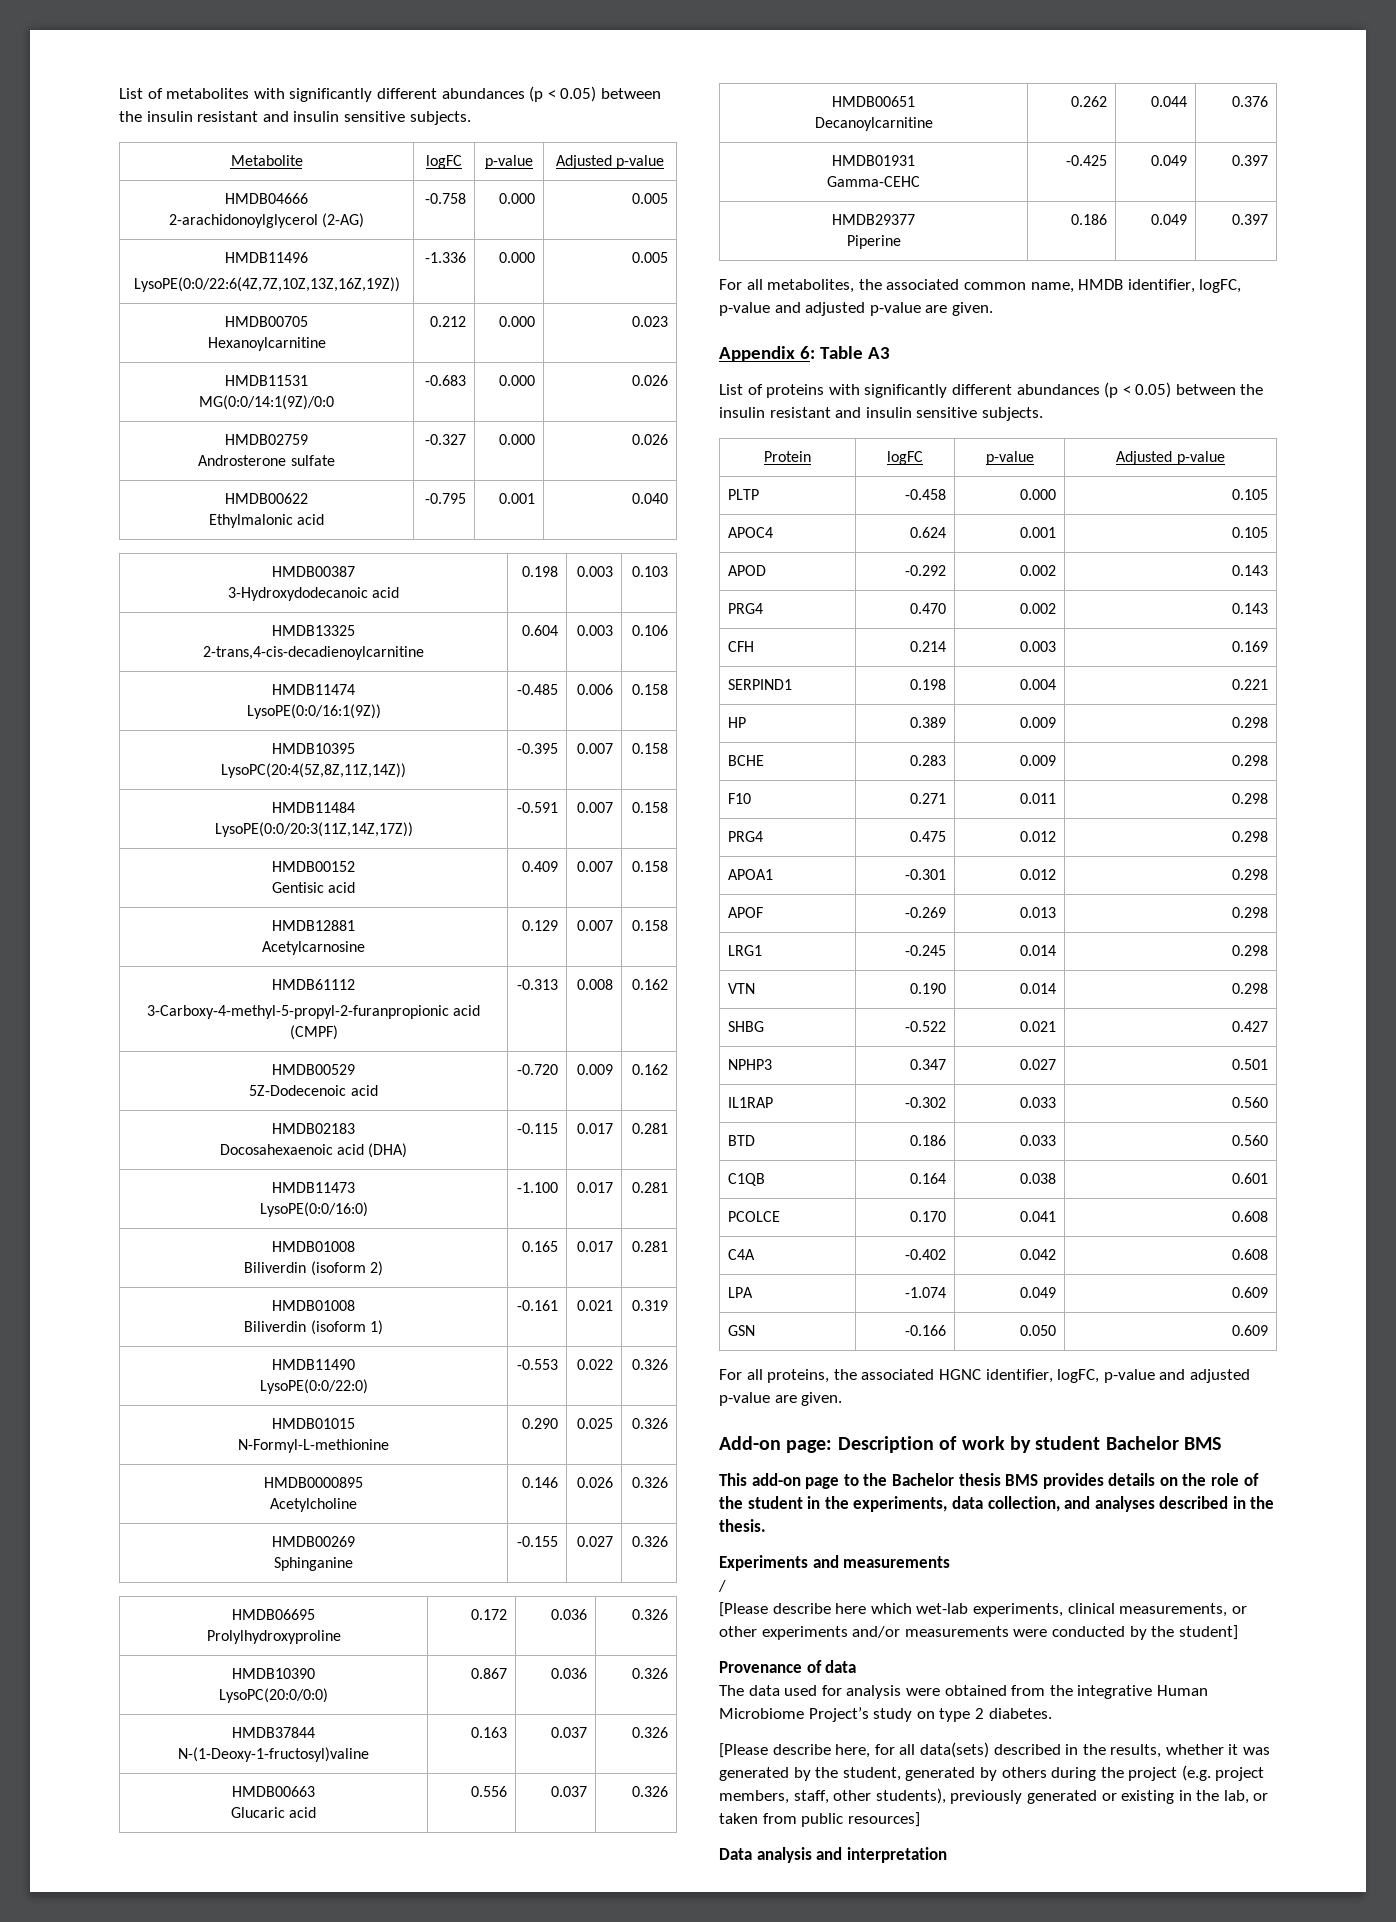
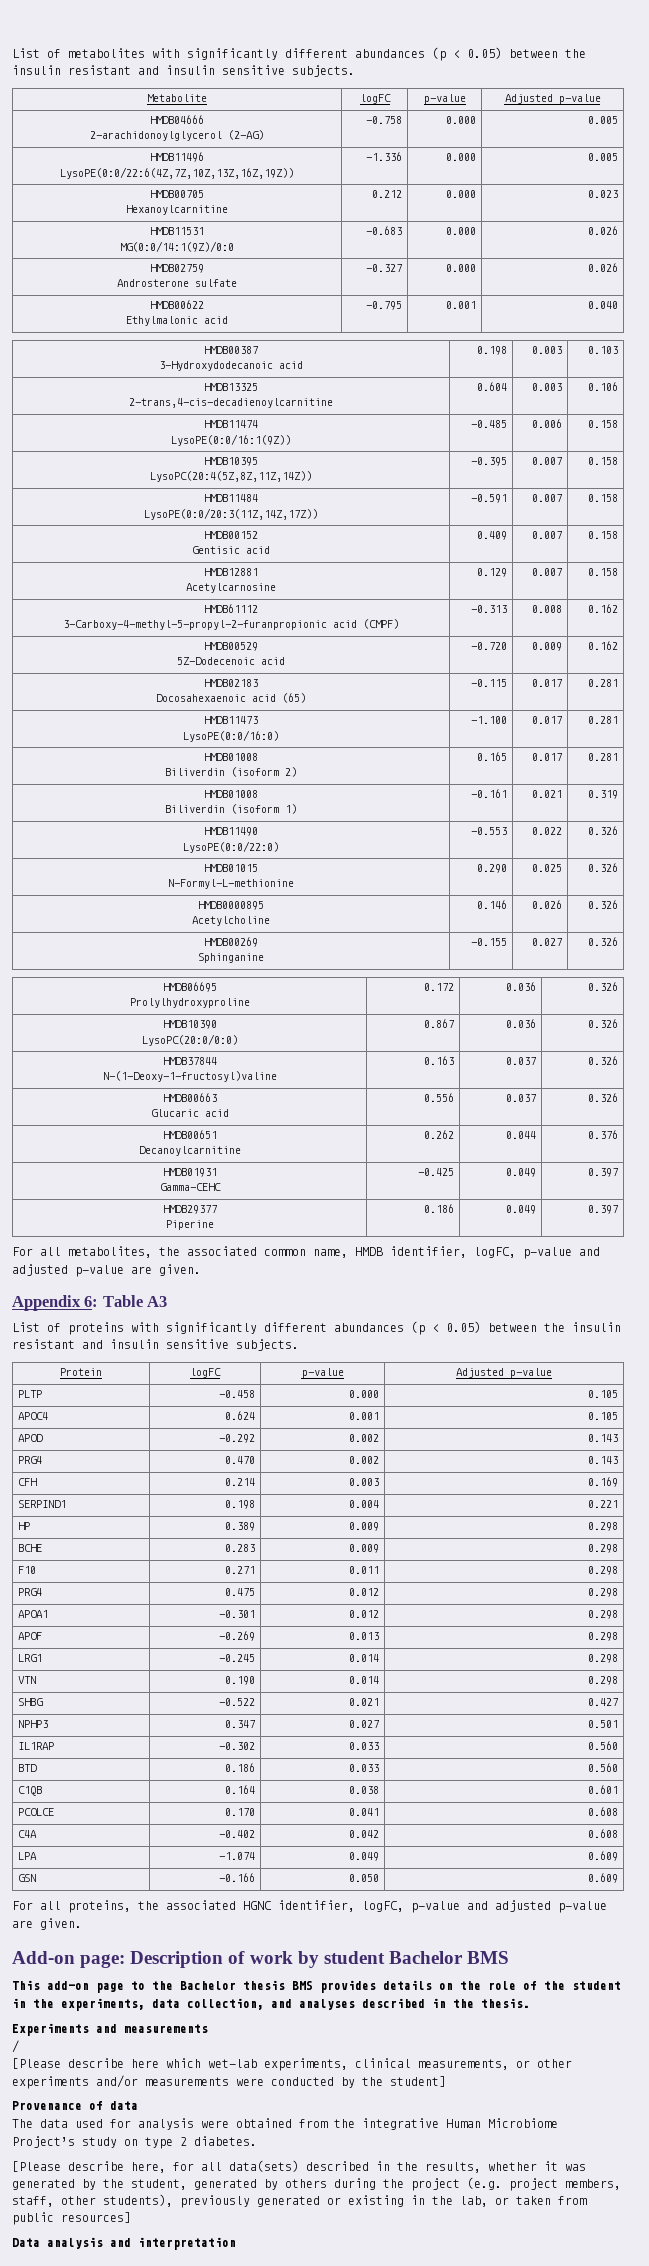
[368,1143,408,1158] (DHA) -> [282,693,307,703] (65)

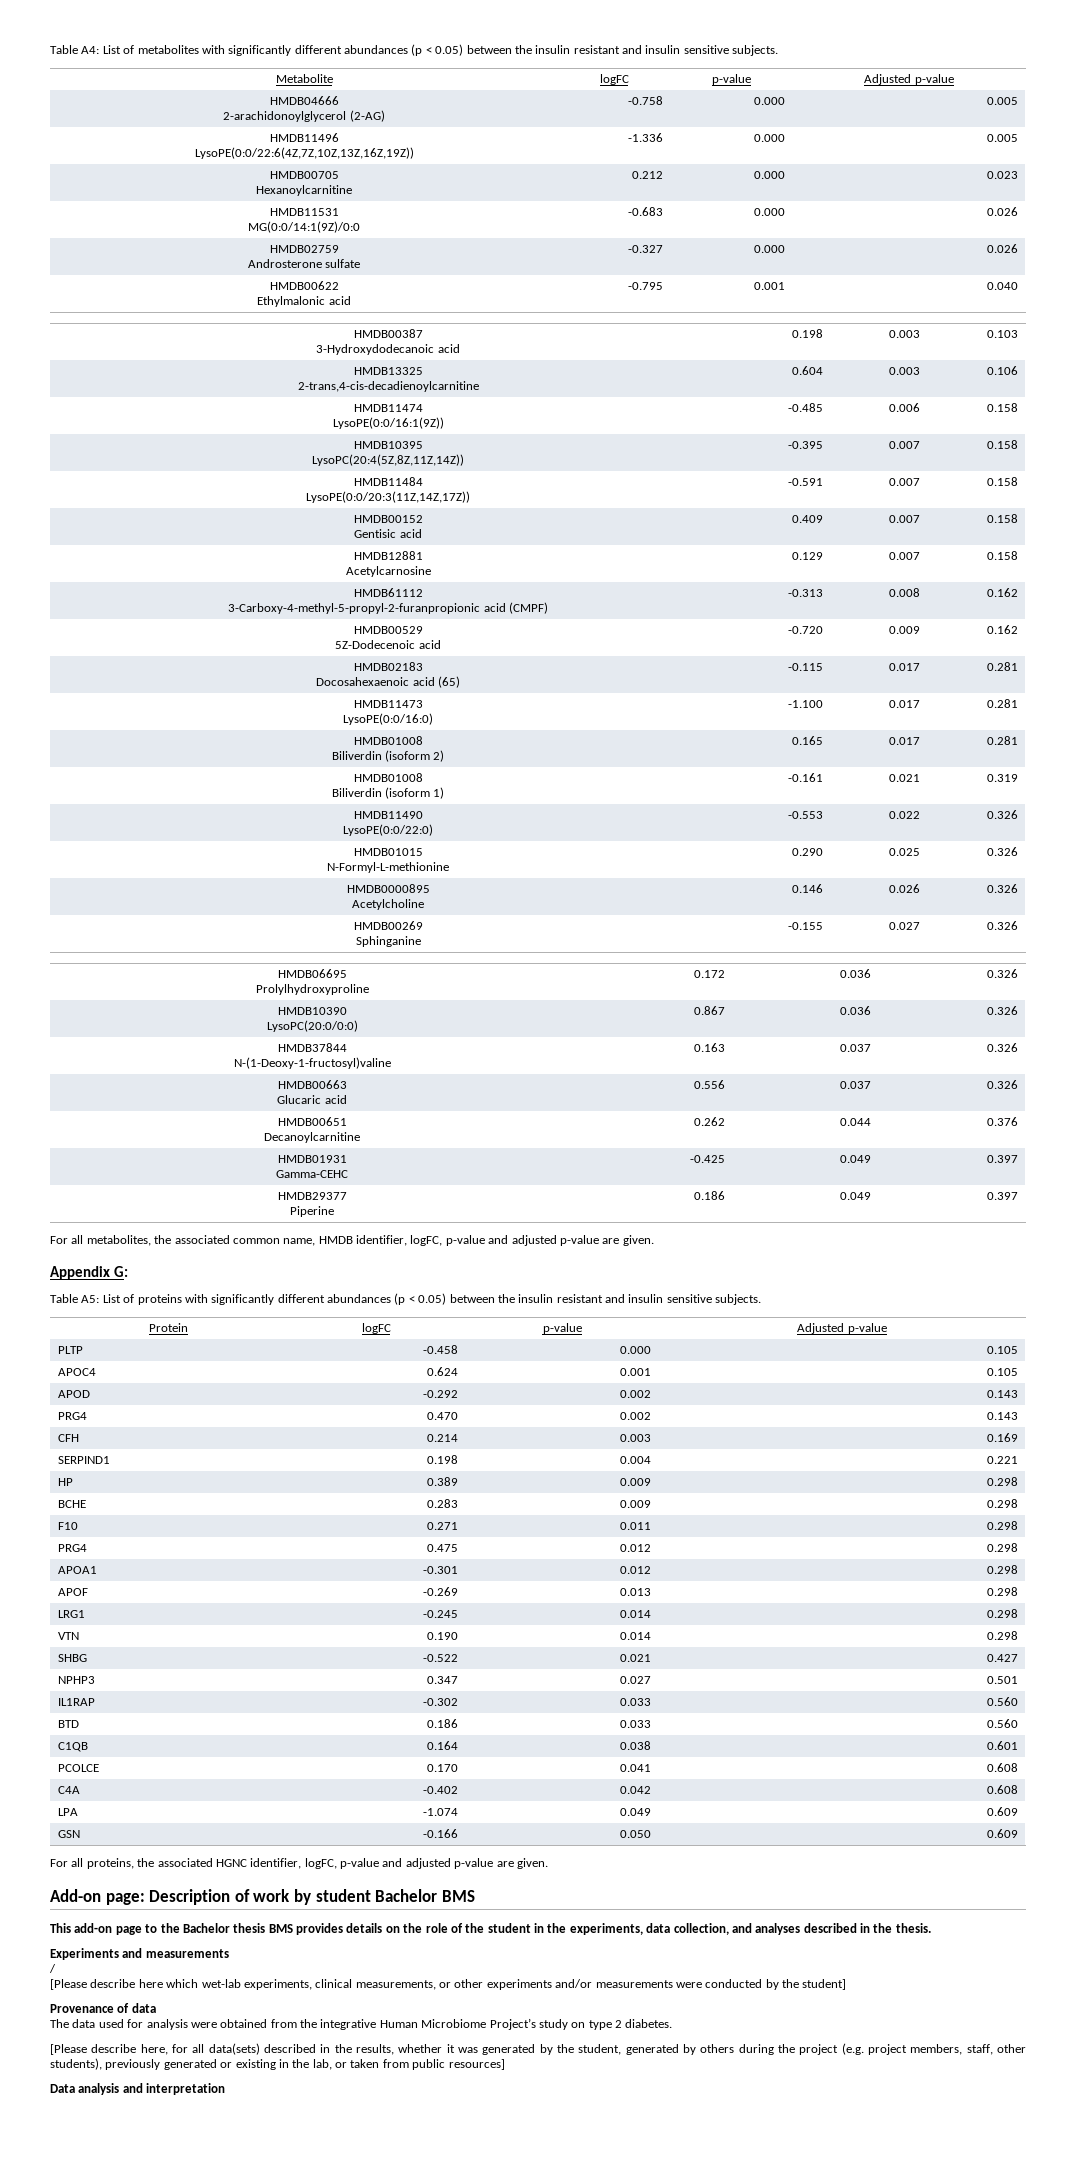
(12, 53) none -> [50,45,100,54] Table A4:
[84,1295,168,1307] 6: Table A3 // -> [113,1266,128,1277] [50,1294,100,1303] G: // Table A5:

